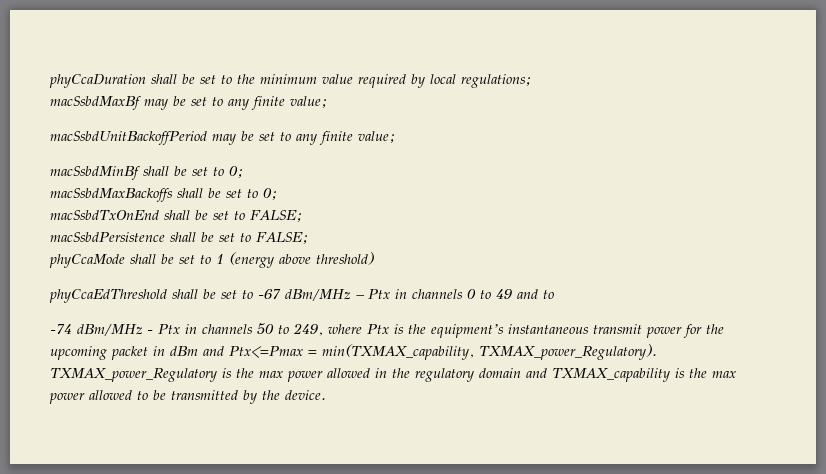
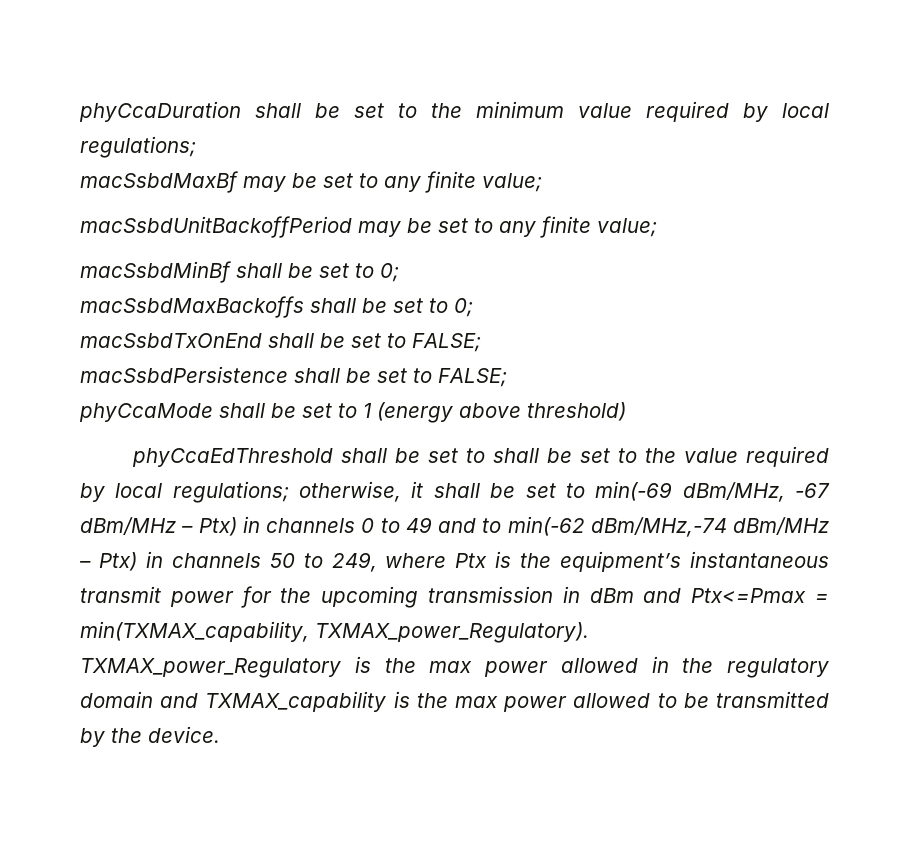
(253, 294) none -> [493,446,829,467] [80,481,785,503] shall be set to the value required by local regulations; otherwise, it shall be set to min(-69 dBm/MHz,
[368,289,390,299] Ptx -> [198,517,237,536] Ptx)
[50,324,180,336] // -74 dBm/MHz - Ptx -> [507,516,829,537] [80,552,137,571] min(-62 dBm/MHz,-74 dBm/MHz – Ptx)
[111,346,148,360] packet -> [428,586,553,603] transmission

